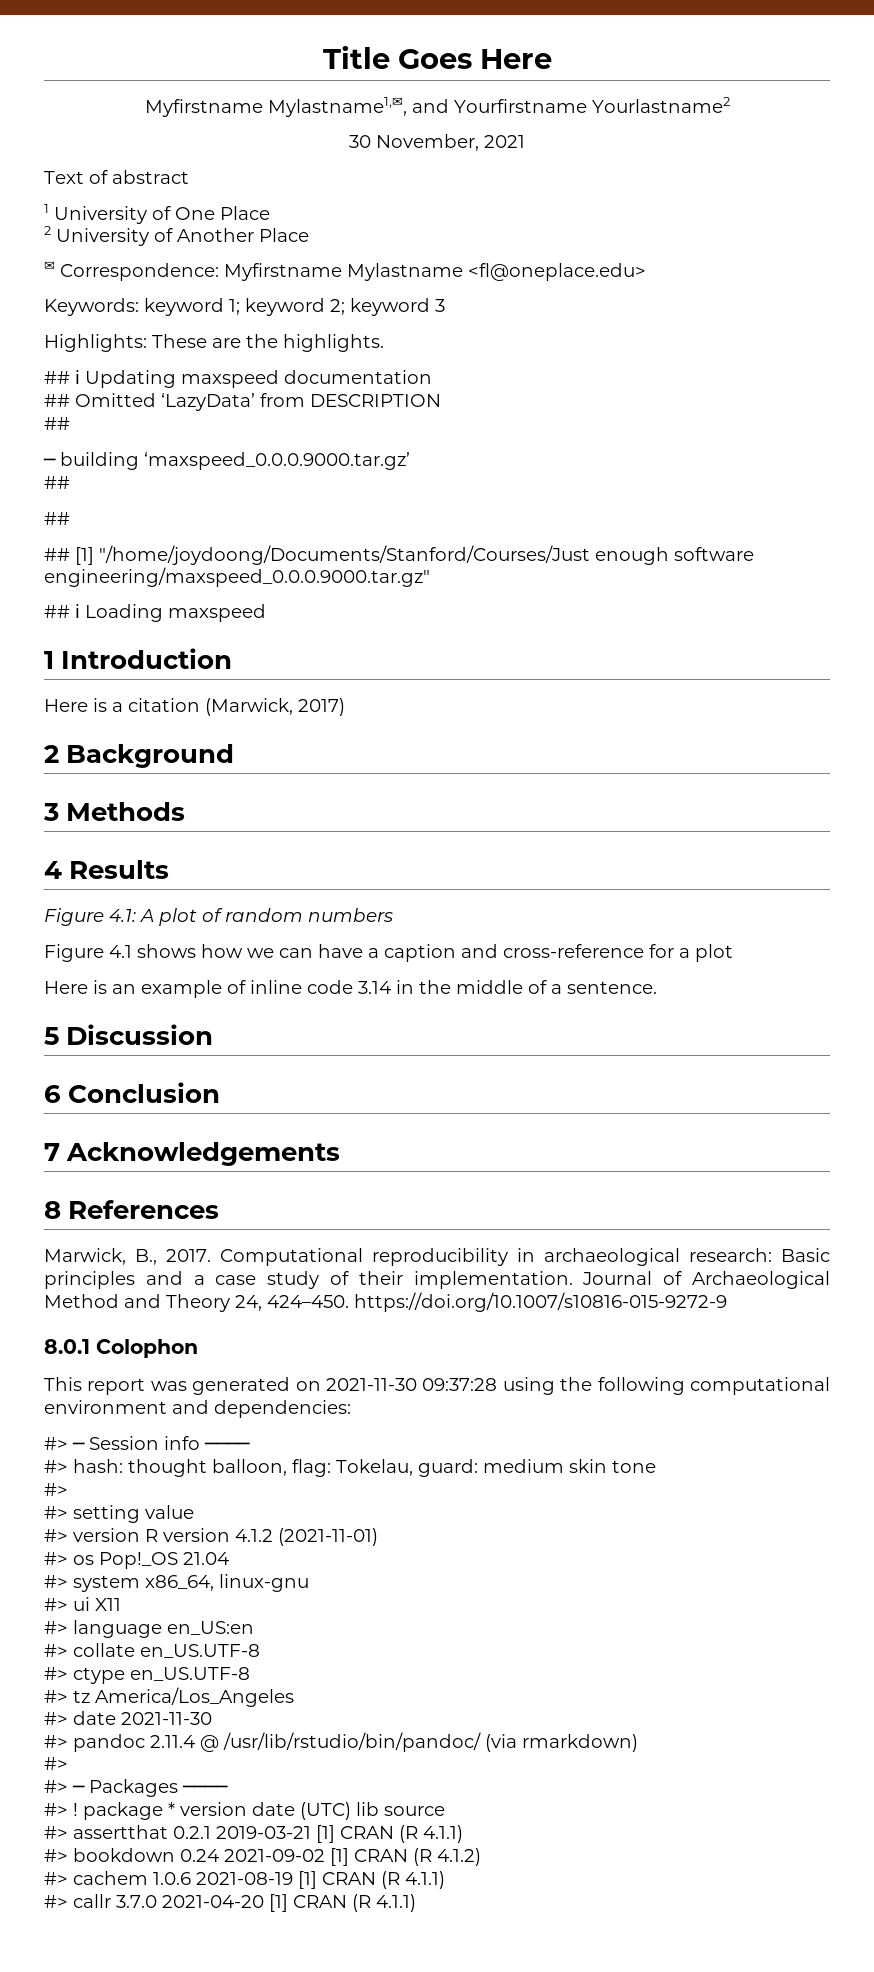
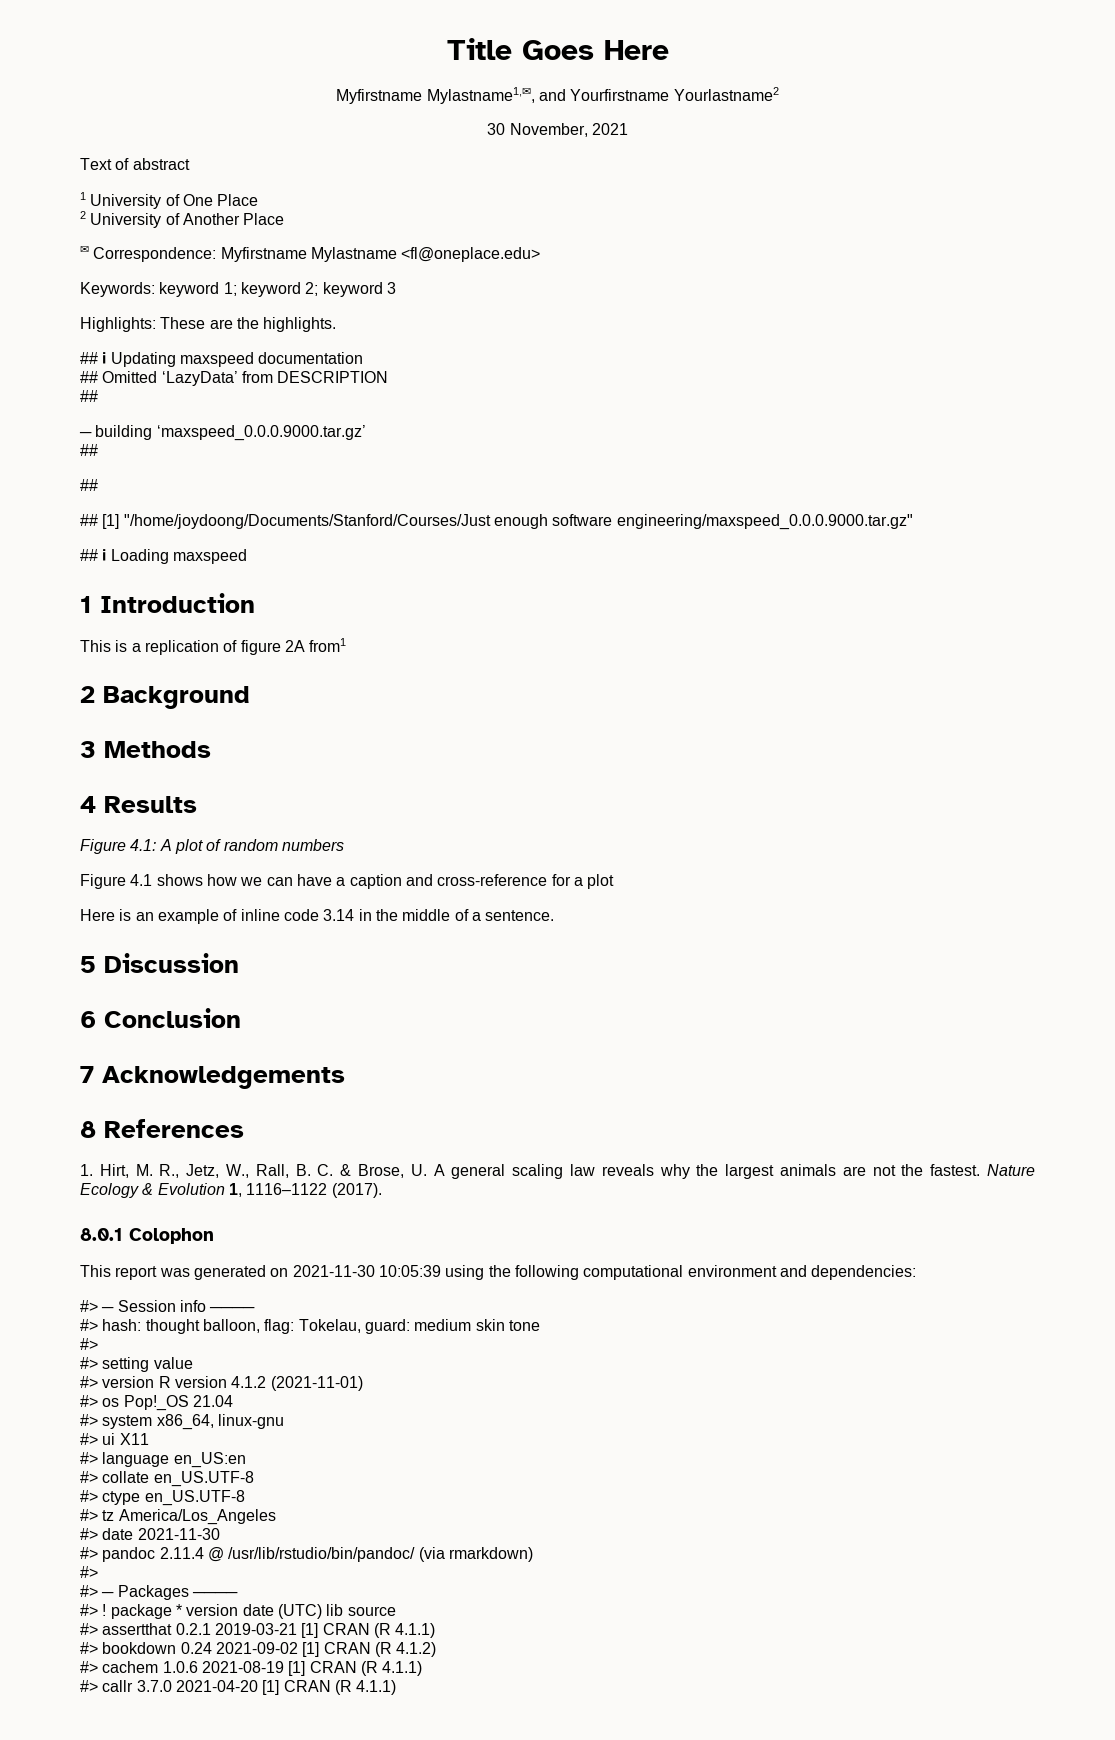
[44,699,88,712] Here -> [80,640,111,652] This
[128,698,345,716] citation (Marwick, 2017) -> [144,638,347,655] replication of figure 2A from1
[44,1248,830,1266] [44,1271,830,1289] [44,1292,727,1312] Marwick, B., 2017. Computational reproducibility in archaeological research: Basic principles and a case study of their implementation. Journal of Archaeological Method and Theory 24, 424–450. https://doi.org/10.1007/s10816-015-9272-9 -> [80,1164,1035,1179] [80,1183,382,1198] 1. Hirt, M. R., Jetz, W., Rall, B. C. & Brose, U. A general scaling law reveals why the largest animals are not the fastest. Nature Ecology & Evolution 1, 1116–1122 (2017).
[422,1378,498,1391] 09:37:28 -> [378,1265,441,1277] 10:05:39

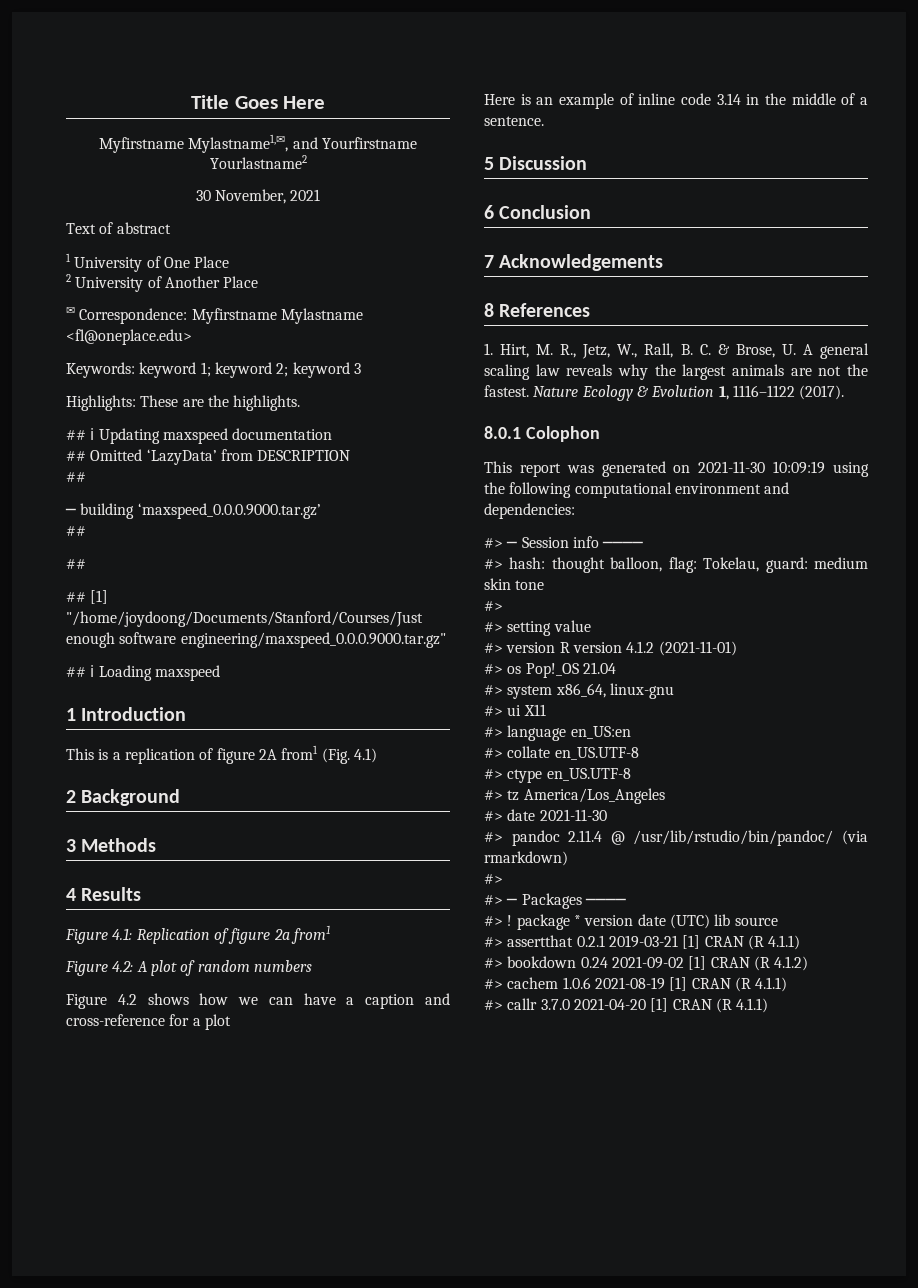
(347, 645) none -> [321,748,377,764] (Fig. 4.1)
(157, 845) none -> [136,925,330,944] [65,961,134,976] Replication of figure 2a from1 // Figure 4.2:
[130,874,153,886] 4.1 -> [117,994,137,1005] 4.2
[378,1265,441,1277] 10:05:39 -> [773,461,826,474] 10:09:19

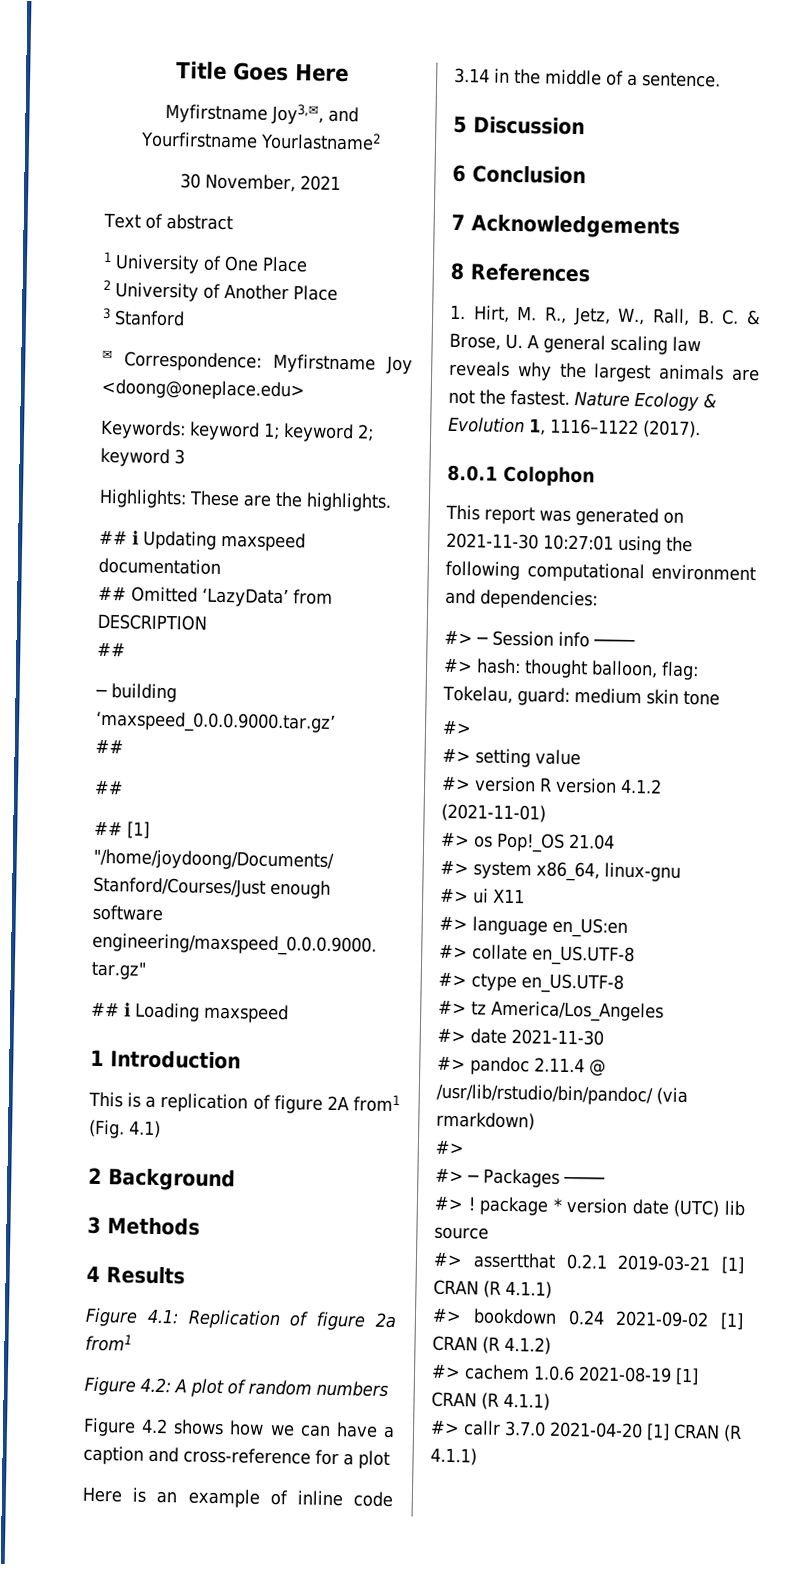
[188,134,289,153] Mylastname1,✉, -> [270,103,324,125] Joy3,✉,
(259, 282) none -> [102,307,185,327] // 3 Stanford
[280,308,363,324] [66,329,192,345] Mylastname <fl@oneplace.edu> -> [386,355,413,375] [101,378,305,401] Joy <doong@oneplace.edu>
[773,461,826,474] 10:09:19 -> [543,534,614,551] 10:27:01

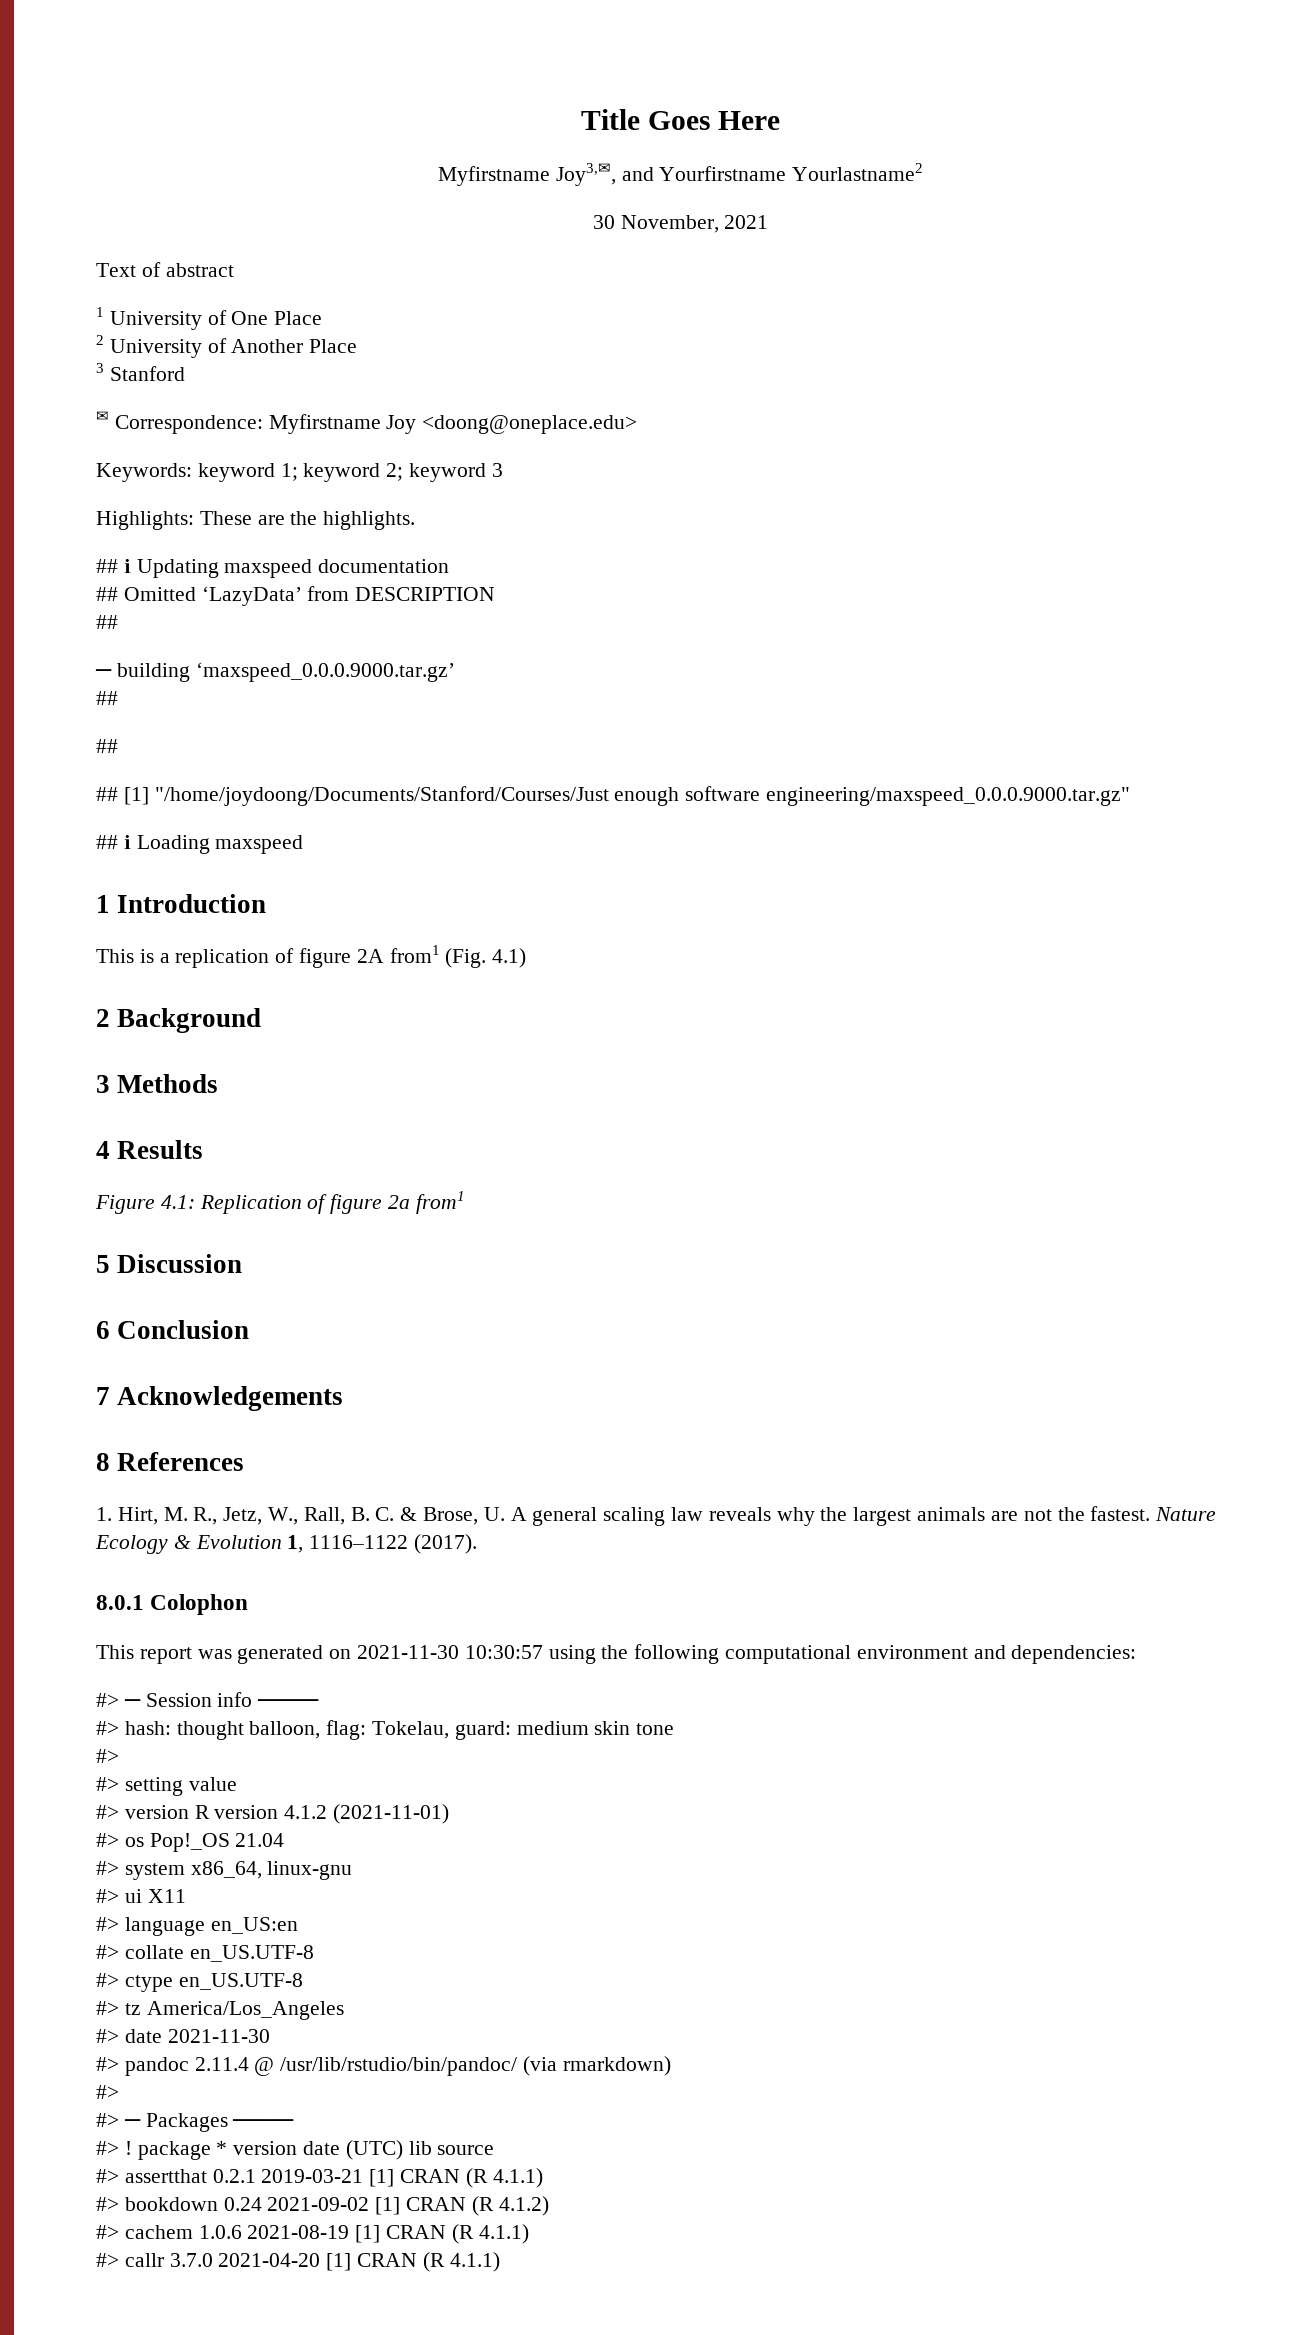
[84,1376,389,1398] [83,1417,395,1439] [83,1445,390,1469] [82,1486,393,1508] [454,67,721,88] // Figure 4.2: A plot of random numbers // Figure 4.2 shows how we can have a caption and cross-reference for a plot // Here is an example of inline code 3.14 in the middle of a sentence. -> (465, 1202) none
[543,534,614,551] 10:27:01 -> [464,1645,543,1659] 10:30:57

